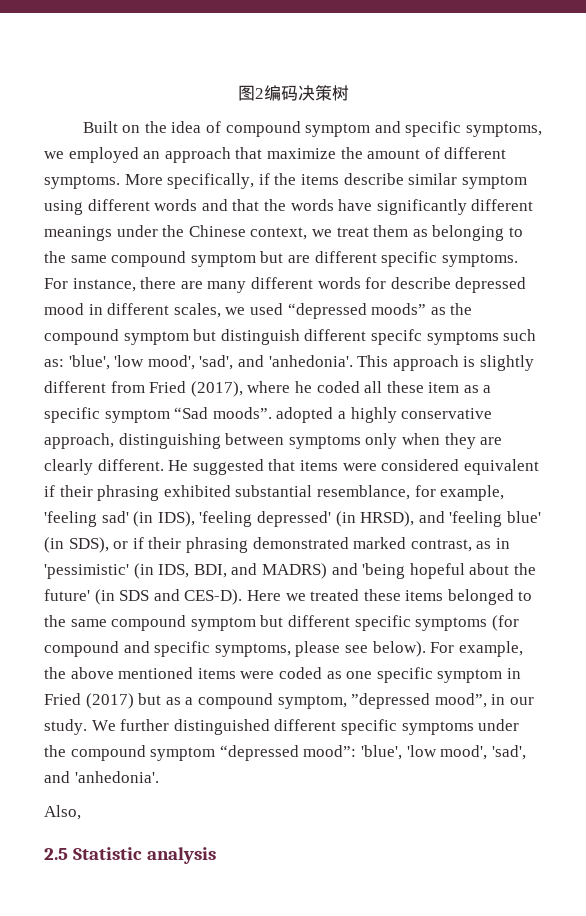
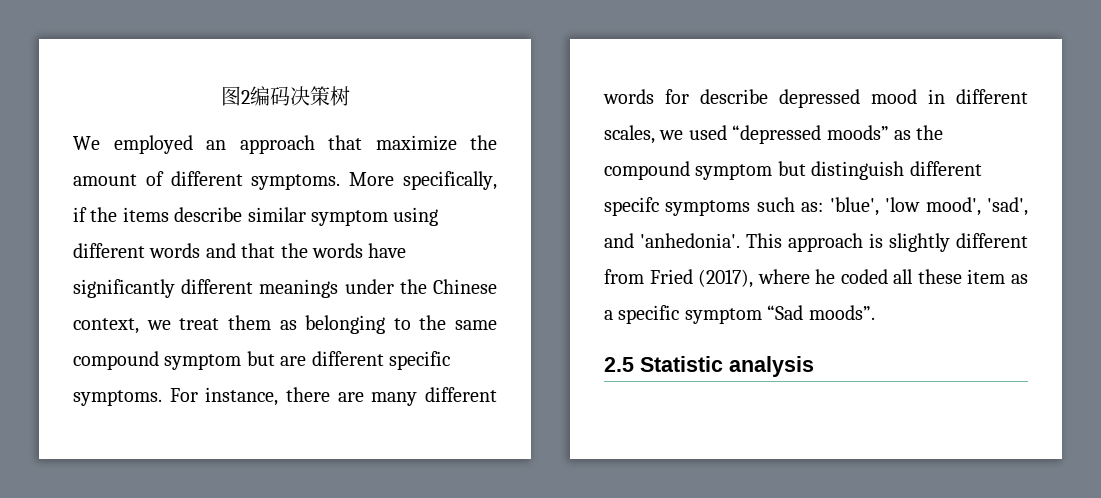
[82,121,542,137] [44,151,64,159] Built on the idea of compound symptom and specific symptoms, we -> [73,136,100,150] We
[276,407,493,423] [44,433,503,449] [44,459,539,475] [44,485,505,501] [44,511,541,527] [44,537,510,553] [44,563,536,579] [44,589,533,605] [44,615,519,631] [44,641,523,657] [44,667,521,683] [44,693,534,709] [44,719,520,735] [44,745,526,761] [44,771,159,783] [44,805,81,820] adopted a highly conservative approach, distinguishing between symptoms only when they are clearly different. He suggested that items were considered equivalent if their phrasing exhibited substantial resemblance, for example, 'feeling sad' (in IDS), 'feeling depressed' (in HRSD), and 'feeling blue' (in SDS), or if their phrasing demonstrated marked contrast, as in 'pessimistic' (in IDS, BDI, and MADRS) and 'being hopeful about the future' (in SDS and CES-D). Here we treated these items belonged to the same compound symptom but different specific symptoms (for compound and specific symptoms, please see below). For example, the above mentioned items were coded as one specific symptom in Fried (2017) but as a compound symptom, ”depressed mood”, in our study. We further distinguished different specific symptoms under the compound symptom “depressed mood”: 'blue', 'low mood', 'sad', and 'anhedonia'. // Also, -> (875, 312) none

